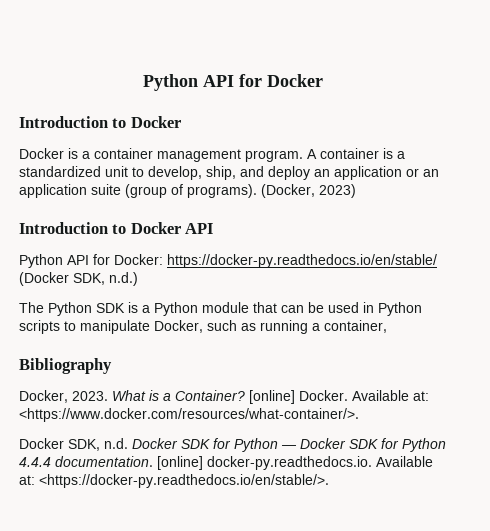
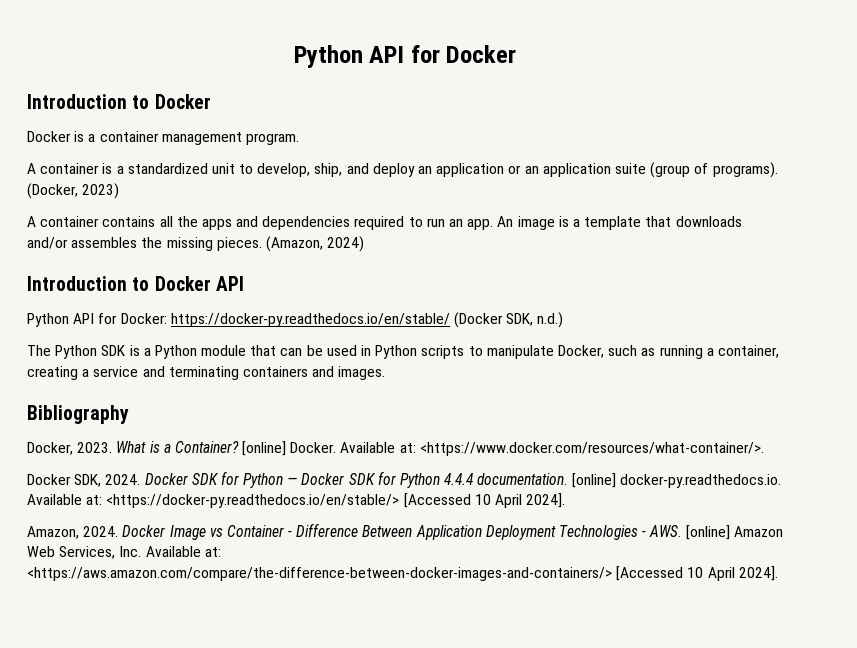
(303, 156) none -> (299, 139) //
(356, 191) none -> [27,216,742,230] [27,236,365,252] // A container contains all the apps and dependencies required to run an app. An image is a template that downloads and/or assembles the missing pieces. (Amazon, 2024)
(387, 326) none -> [27,366,386,380] creating a service and terminating containers and images.
[104,438,128,449] n.d. -> [105,474,141,485] 2024.
[39,474,329,488] <https://docker-py.readthedocs.io/en/stable/>. -> [106,493,566,508] [27,523,783,540] [27,546,221,559] [27,566,778,581] <https://docker-py.readthedocs.io/en/stable/> [Accessed 10 April 2024]. // Amazon, 2024. Docker Image vs Container - Difference Between Application Deployment Technologies - AWS. [online] Amazon Web Services, Inc. Available at: <https://aws.amazon.com/compare/the-difference-between-docker-images-and-containers/> [Accessed 10 April 2024].

